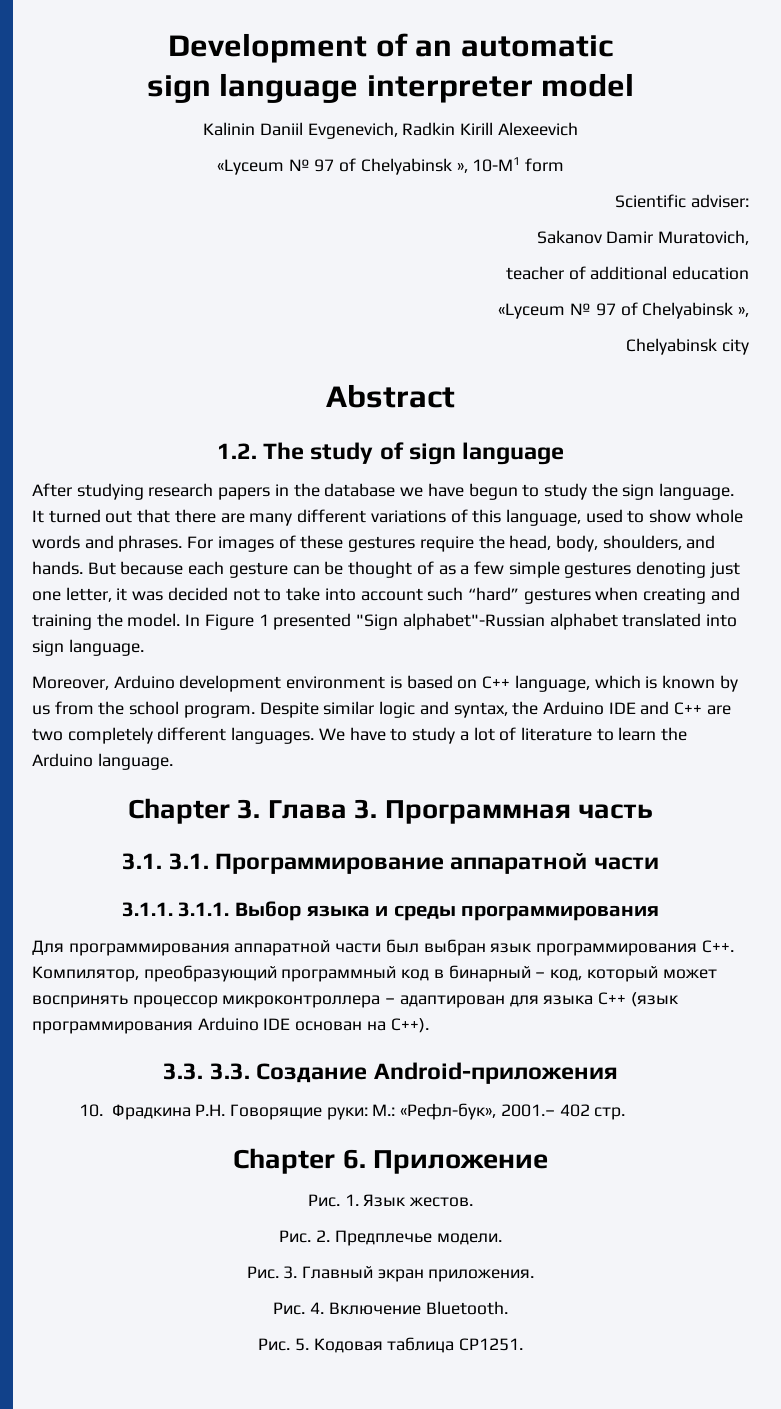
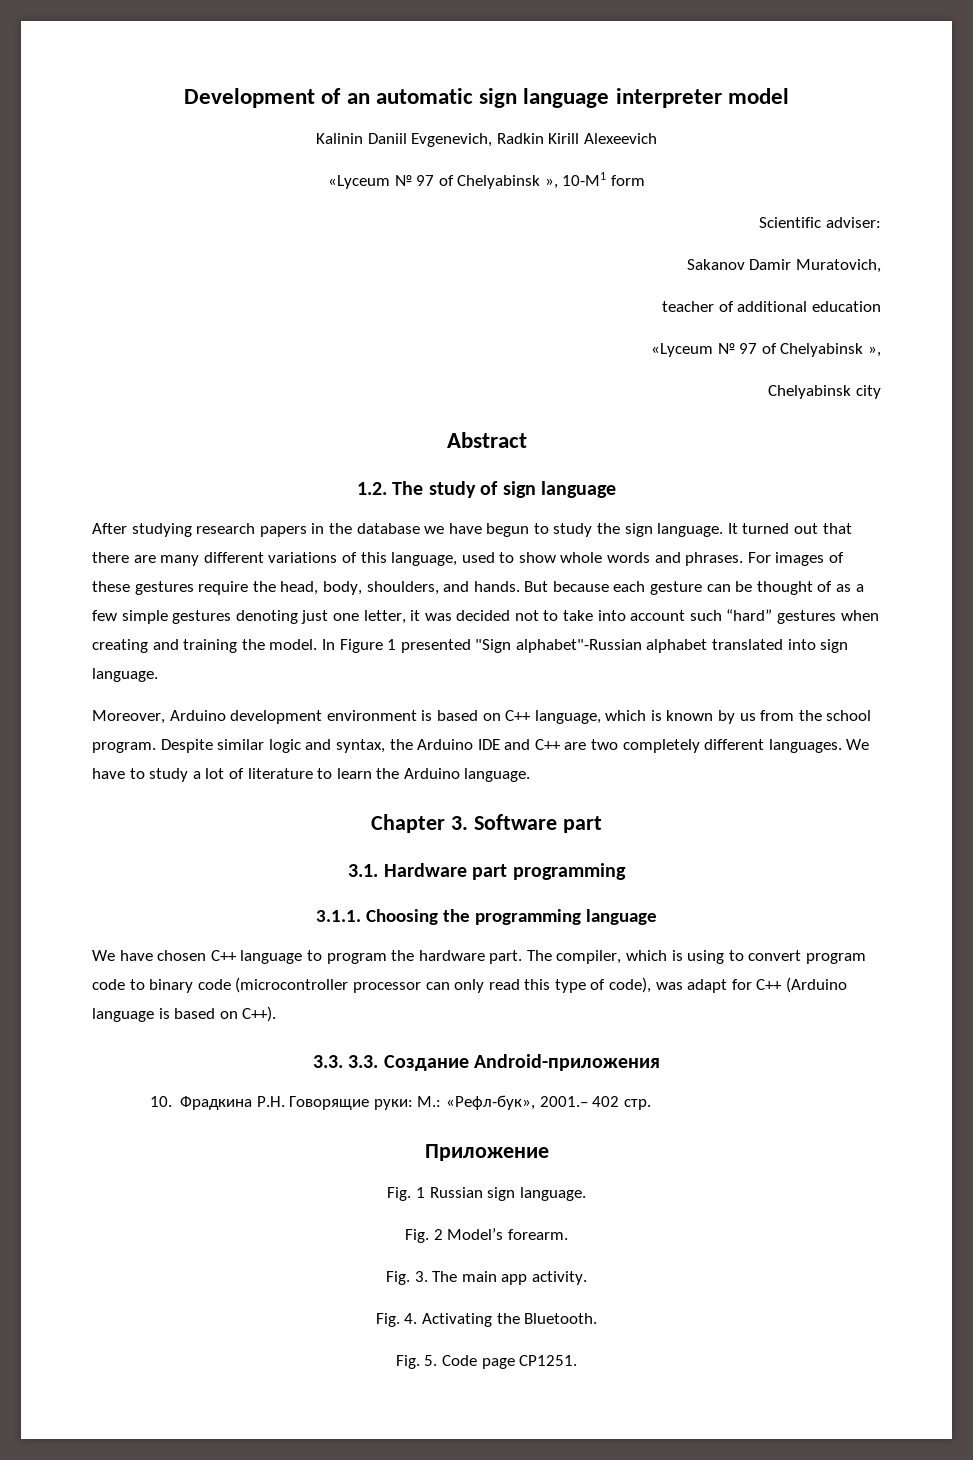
(613, 46) // -> (473, 96) none
[267,799,654,824] [122,853,659,874] [121,901,660,921] [32,939,734,956] [32,965,717,982] [32,992,679,1008] [32,1017,386,1034] Глава 3. Программная часть // 3.1. 3.1. Программирование аппаратной части // 3.1.1. 3.1.1. Выбор языка и среды программирования // Для программирования аппаратной части был выбран язык программирования C++. Компилятор, преобразующий программный код в бинарный – код, который может воспринять процессор микроконтроллера – адаптирован для языка C++ (язык программирования Arduino IDE основан на -> [473,814,602,833] [348,863,626,880] [316,909,657,925] [92,950,867,964] [92,977,848,993] [92,1008,238,1022] Software part // 3.1. Hardware part programming // 3.1.1. Choosing the programming language // We have chosen C++ language to program the hardware part. The compiler, which is using to convert program code to binary code (microcontroller processor can only read this type of code), was adapt for C++ (Arduino language is based on
[233,1148,366,1174] Chapter 6. -> (651, 1104) none
[307,1194,474,1207] [279,1230,502,1246] [246,1266,535,1282] [273,1301,508,1315] [258,1337,455,1353] Рис. 1. Язык жестов. // Рис. 2. Предплечье модели. // Рис. 3. Главный экран приложения. // Рис. 4. Включение Bluetooth. // Рис. 5. Кодовая таблица -> [387,1187,586,1201] [405,1228,568,1243] [386,1271,587,1285] [375,1313,598,1327] [395,1355,515,1369] Fig. 1 Russian sign language. // Fig. 2 Model’s forearm. // Fig. 3. The main app activity. // Fig. 4. Activating the Bluetooth. // Fig. 5. Code page

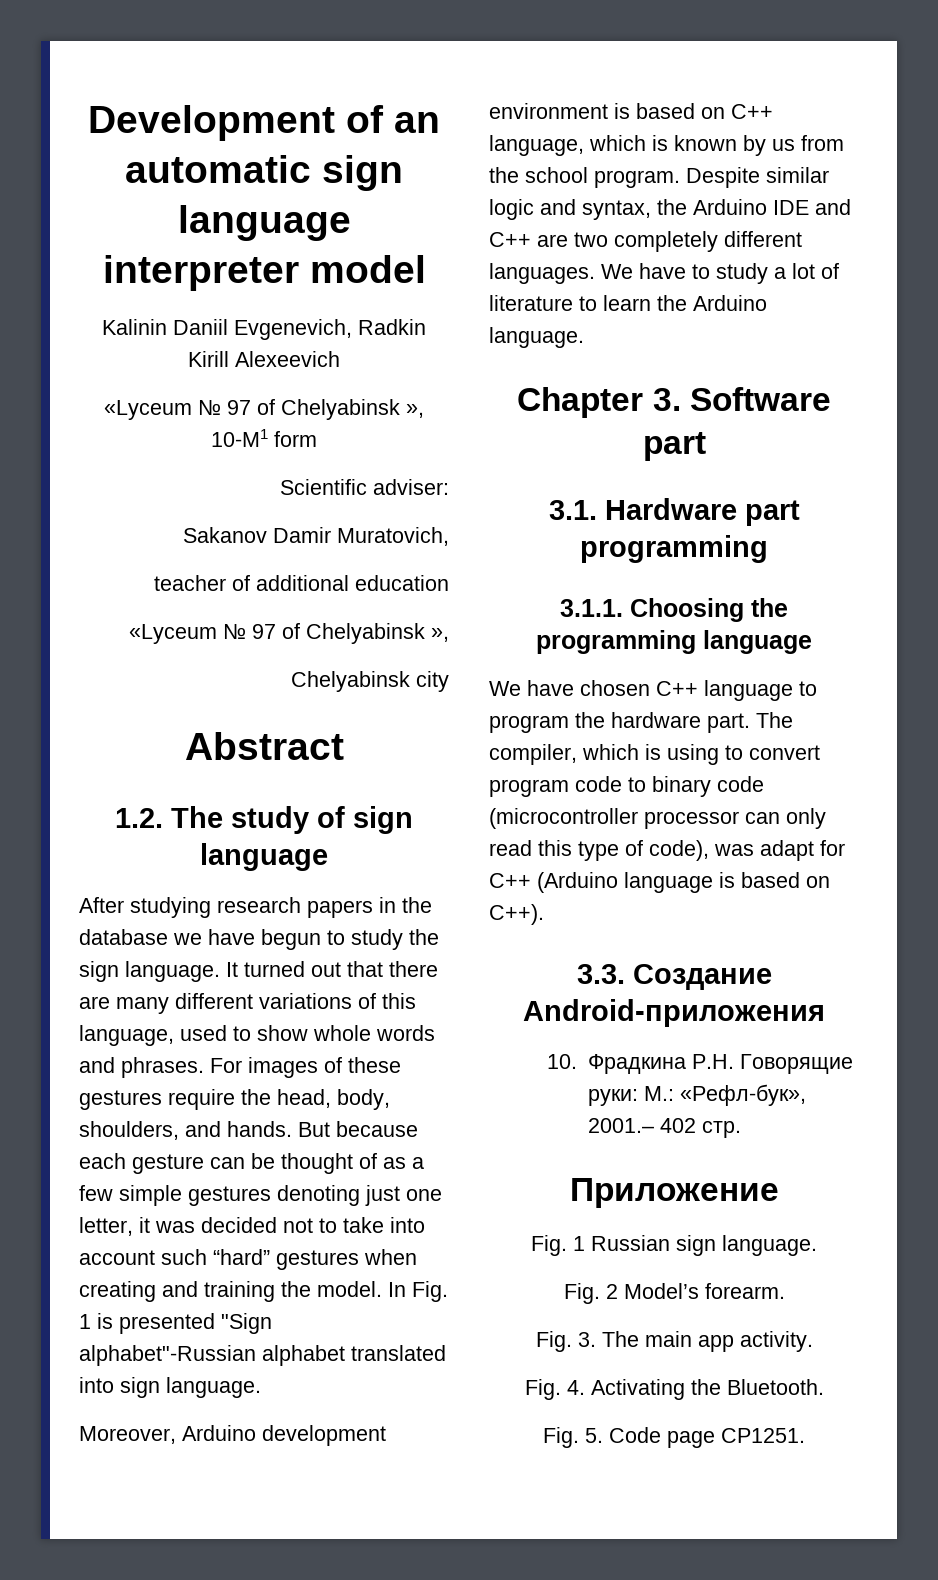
[339,639,397,653] Figure 1 -> [412,1281,448,1302] [79,1313,113,1329] Fig. 1 is
[348,1055,379,1068] 3.3. -> (625, 974) none

